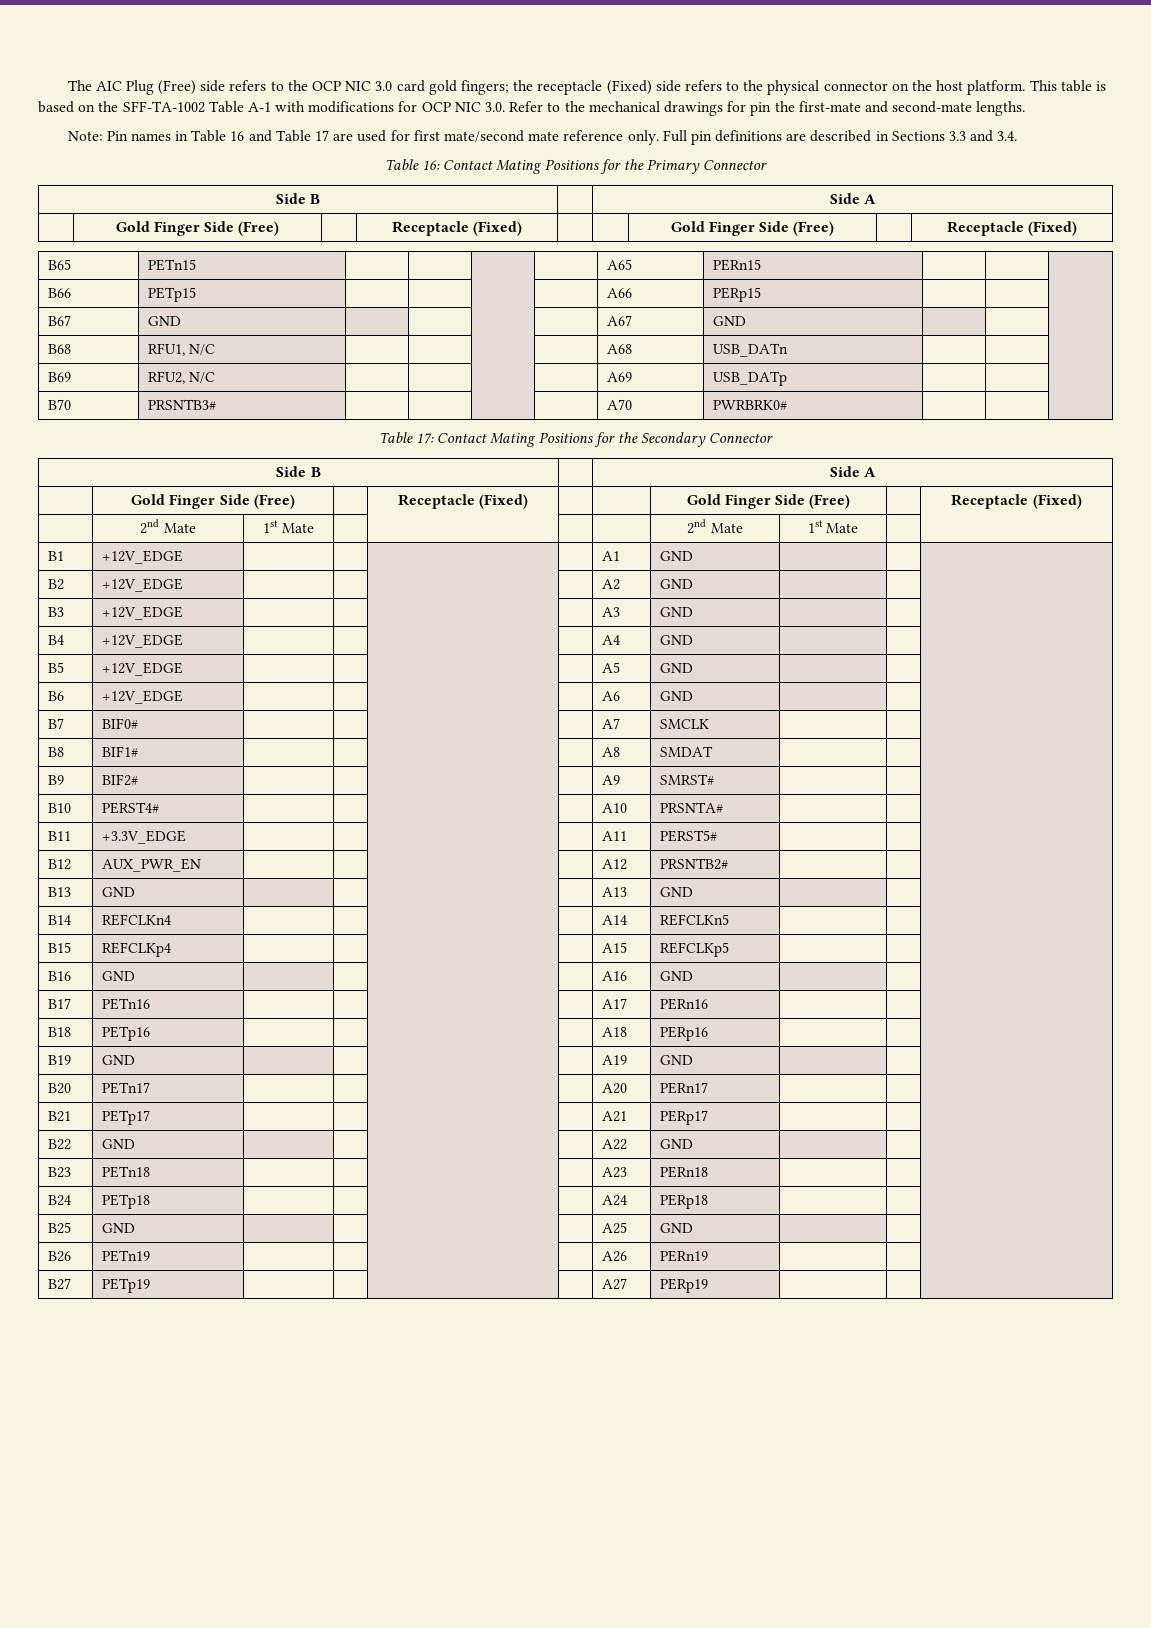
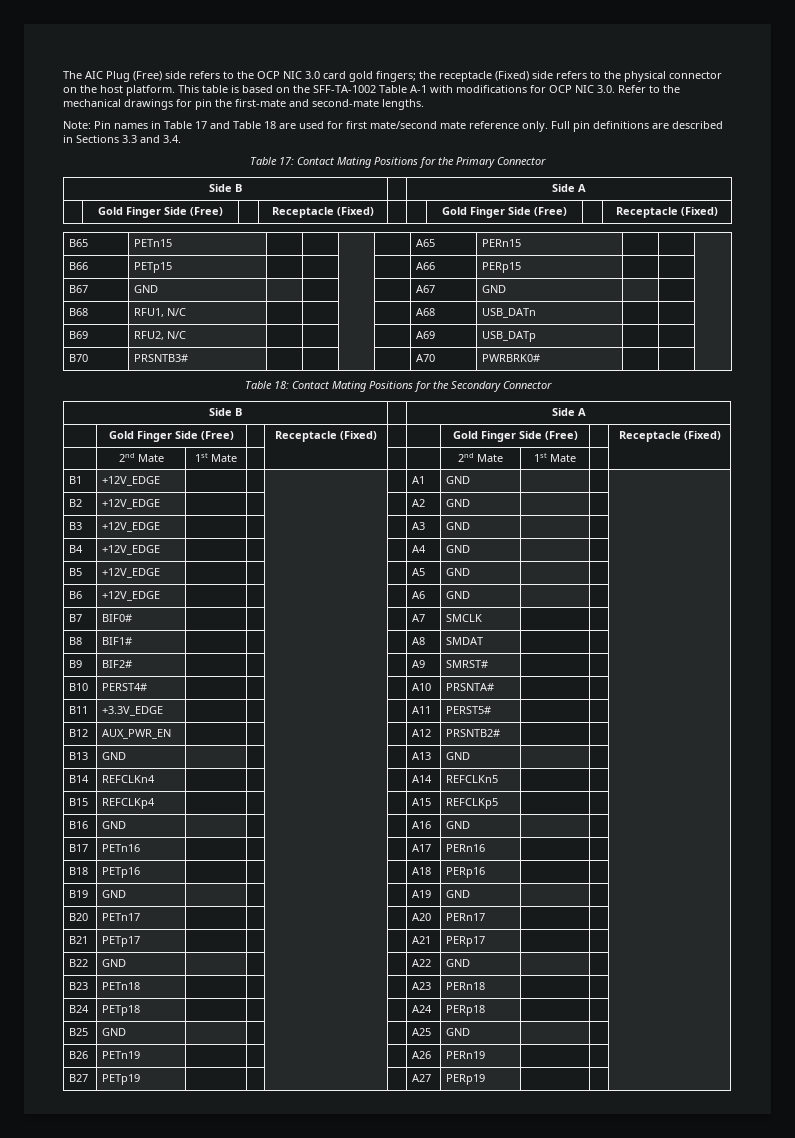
[230,131,245,141] 16 -> [195,121,207,129] 17
[315,130,330,141] 17 -> [264,121,276,129] 18
[421,160,440,170] 16: -> [279,157,294,165] 17:
[415,433,434,444] 17: -> [273,381,289,389] 18:

